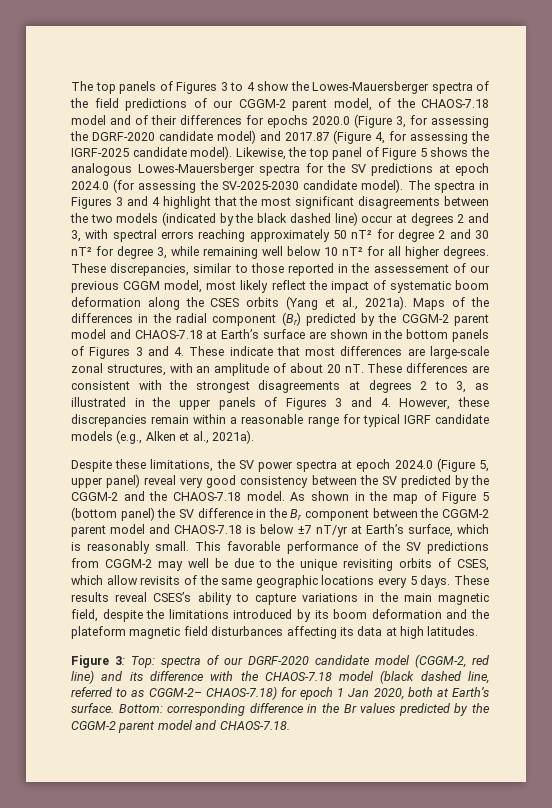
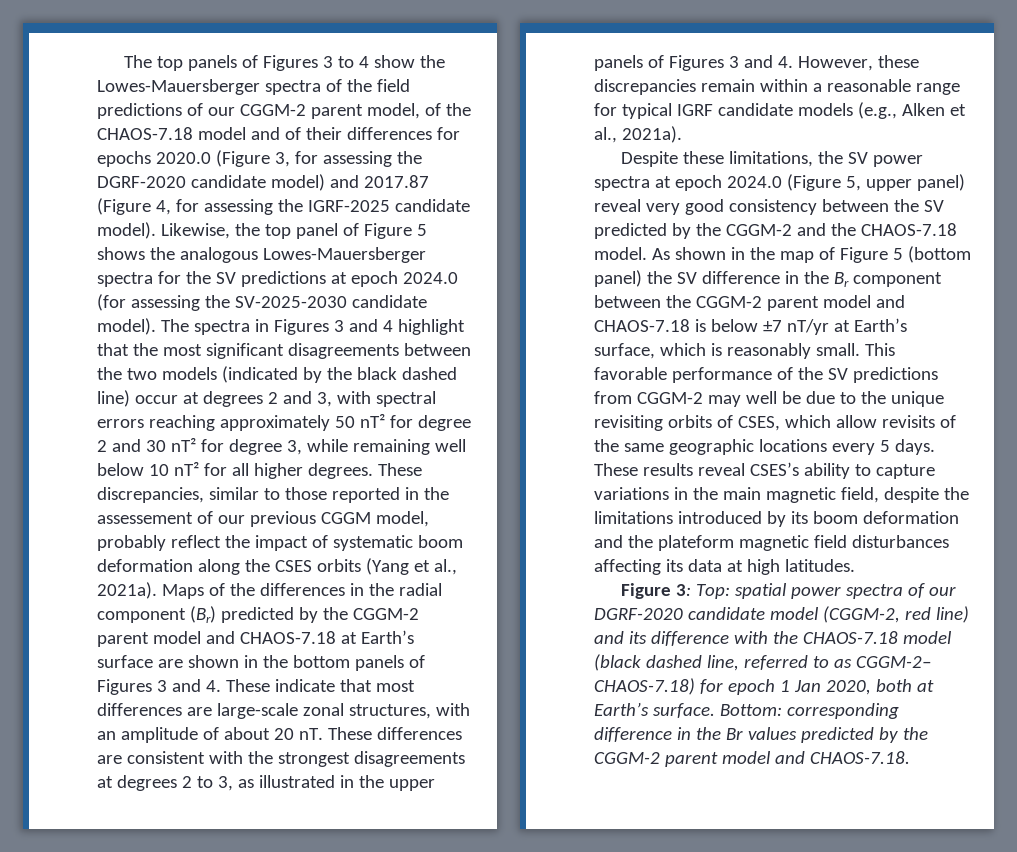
[206,280,269,293] most likely -> [97,535,166,551] probably
(155, 662) none -> [735,583,842,599] spatial power

